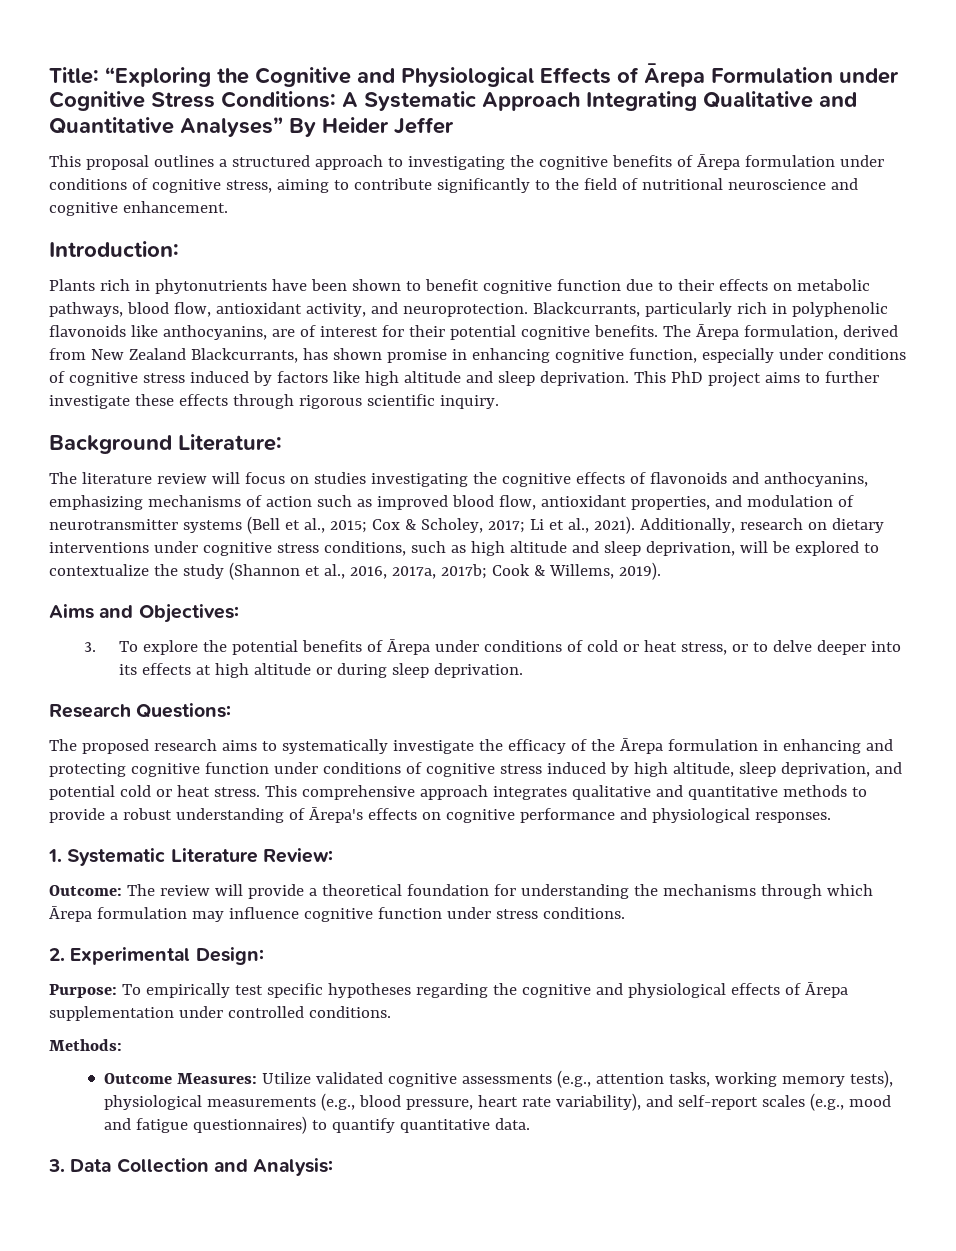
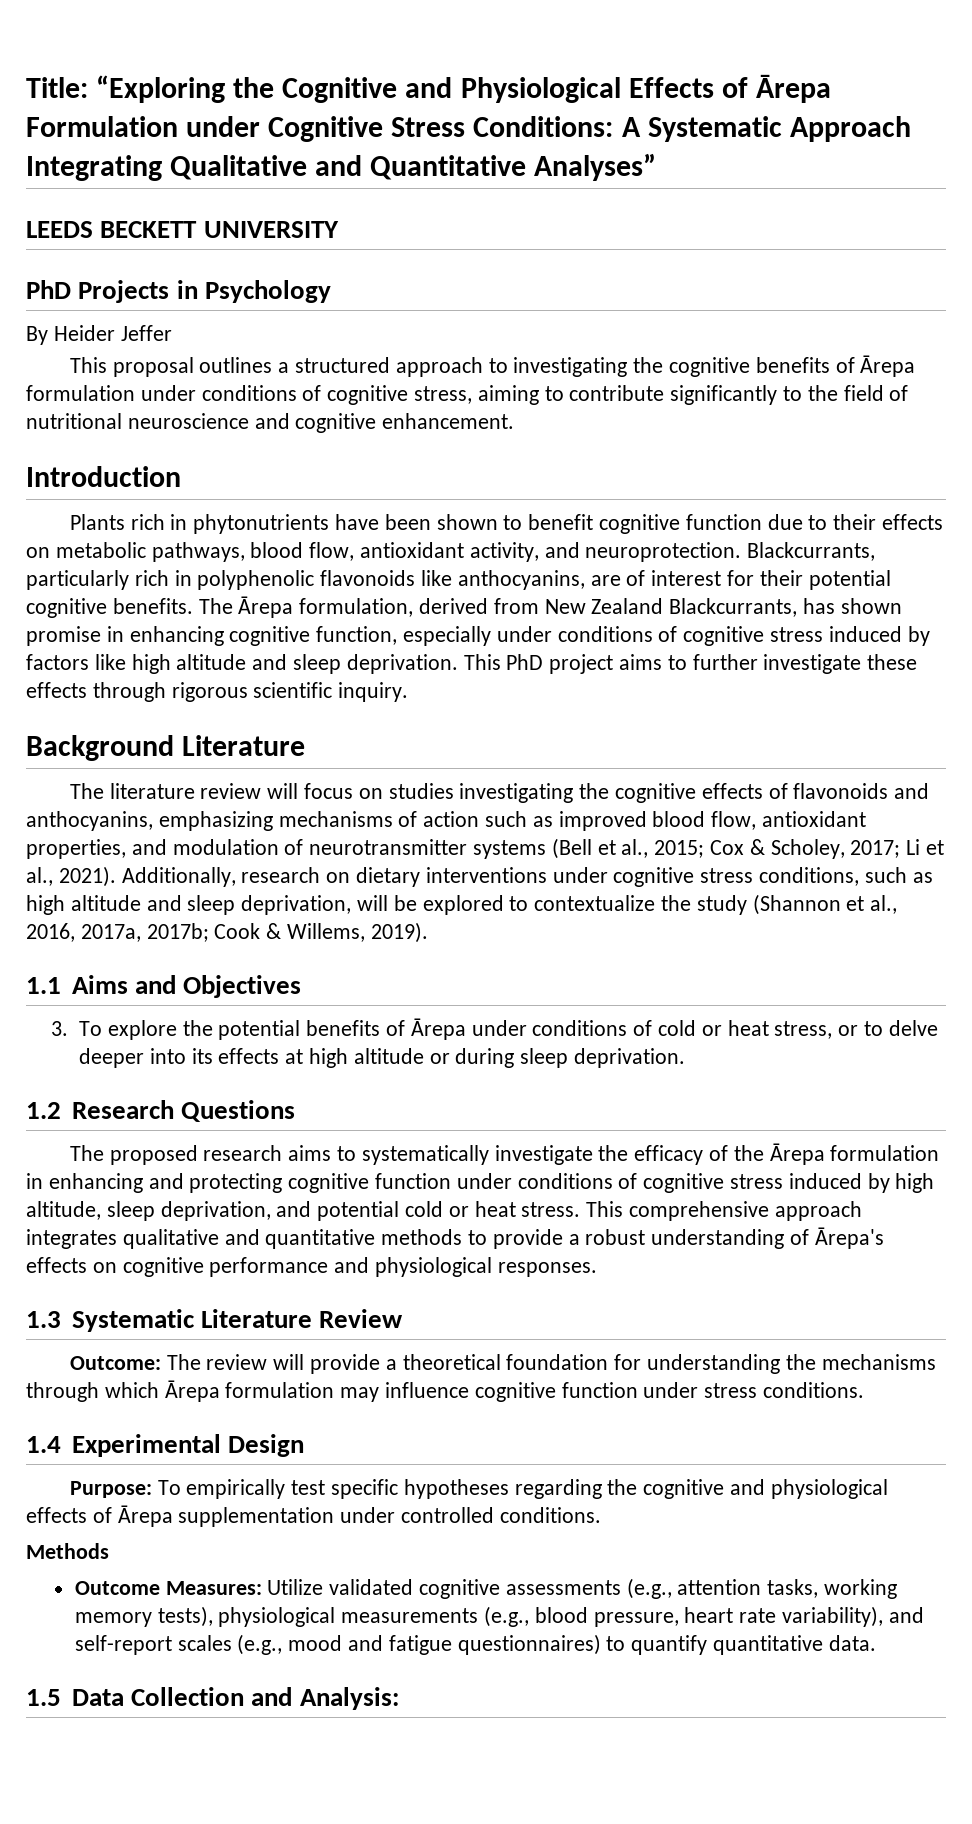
(283, 127) none -> [26,221,339,238] [26,280,331,303] // LEEDS BECKETT UNIVERSITY // PhD Projects in Psychology //
[49,241,179,257] Introduction: -> [26,466,181,487] Introduction
[178,434,282,451] Literature: -> [182,735,306,756] Literature
(661, 571) none -> [26,977,61,994] 1.1
[138,604,239,623] Objectives: -> [183,975,302,998] Objectives
[49,703,232,718] Research Questions: -> [26,1100,296,1122] 1.2 Research Questions
[48,849,62,862] 1. -> [26,1311,61,1328] 1.3
[262,848,333,863] Review: -> [319,1309,404,1328] Review
[49,947,264,965] 2. Experimental Design: -> [26,1434,305,1457] 1.4 Experimental Design
[49,1039,122,1051] Methods: -> [26,1543,109,1559] Methods
[48,1159,65,1172] 3. -> [26,1689,61,1706] 1.5

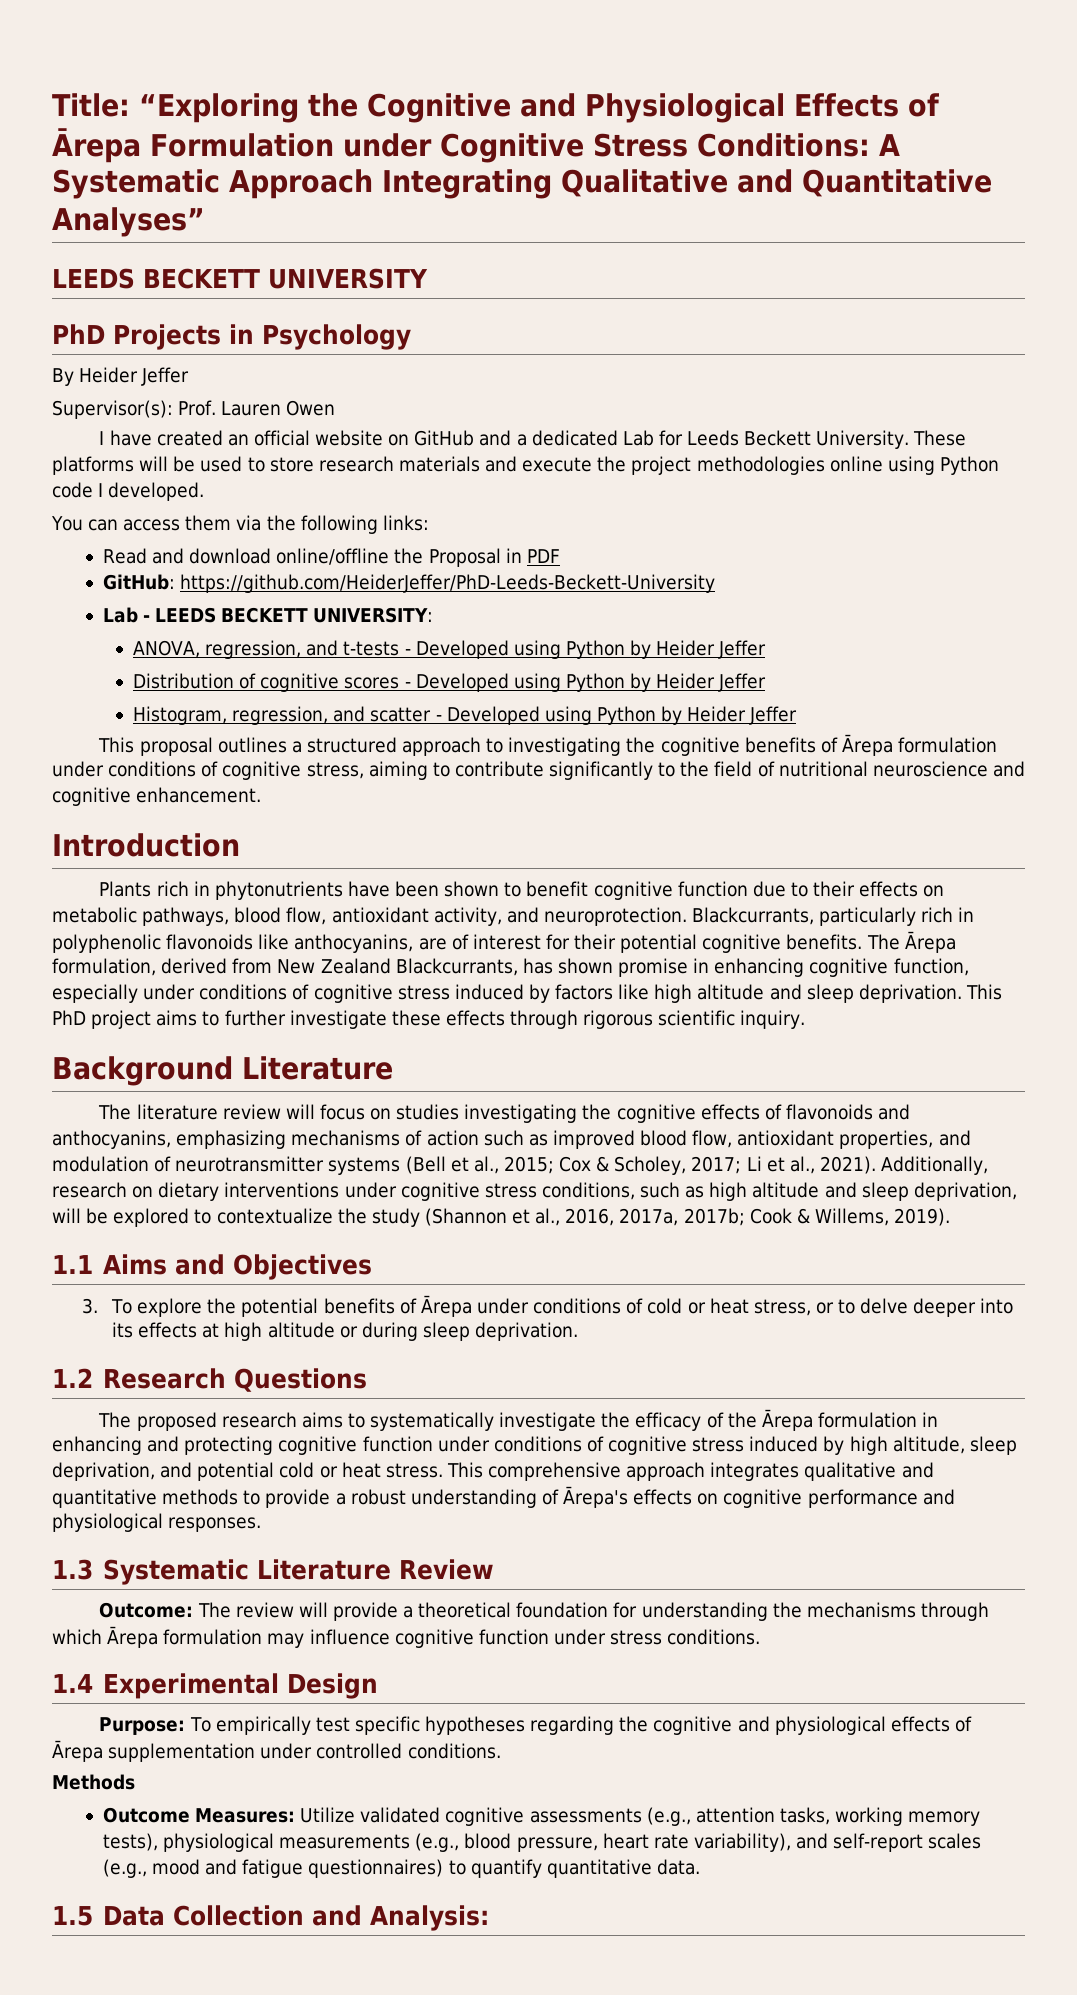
(172, 333) none -> [52,400,336,419] [99,430,967,449] [52,456,999,475] [52,482,205,501] [51,515,429,534] [102,548,560,567] [102,574,716,593] [102,607,434,623] [132,640,767,659] [132,673,767,692] [132,706,798,725] // Supervisor(s): Prof. Lauren Owen // I have created an official website on GitHub and a dedicated Lab for Leeds Beckett University. These platforms will be used to store research materials and execute the project methodologies online using Python code I developed. // You can access them via the following links: // Read and download online/offline the Proposal in PDF // GitHub: https://github.com/HeiderJeffer/PhD-Leeds-Beckett-University // Lab - LEEDS BECKETT UNIVERSITY: // ANOVA, regression, and t-tests - Developed using Python by Heider Jeffer // Distribution of cognitive scores - Developed using Python by Heider Jeffer // Histogram, regression, and scatter - Developed using Python by Heider Jeffer

